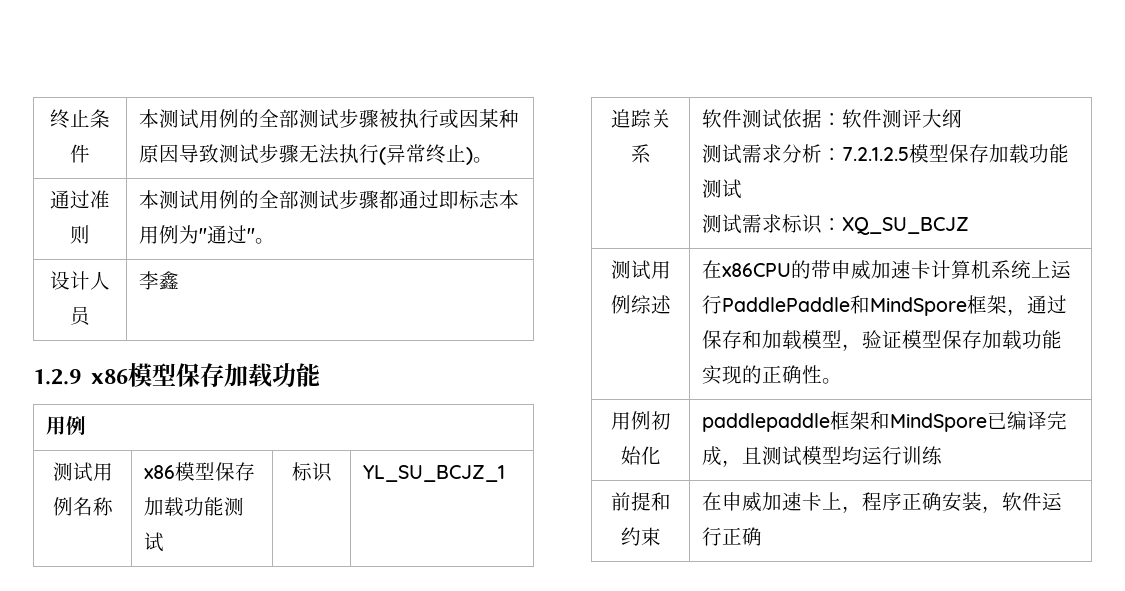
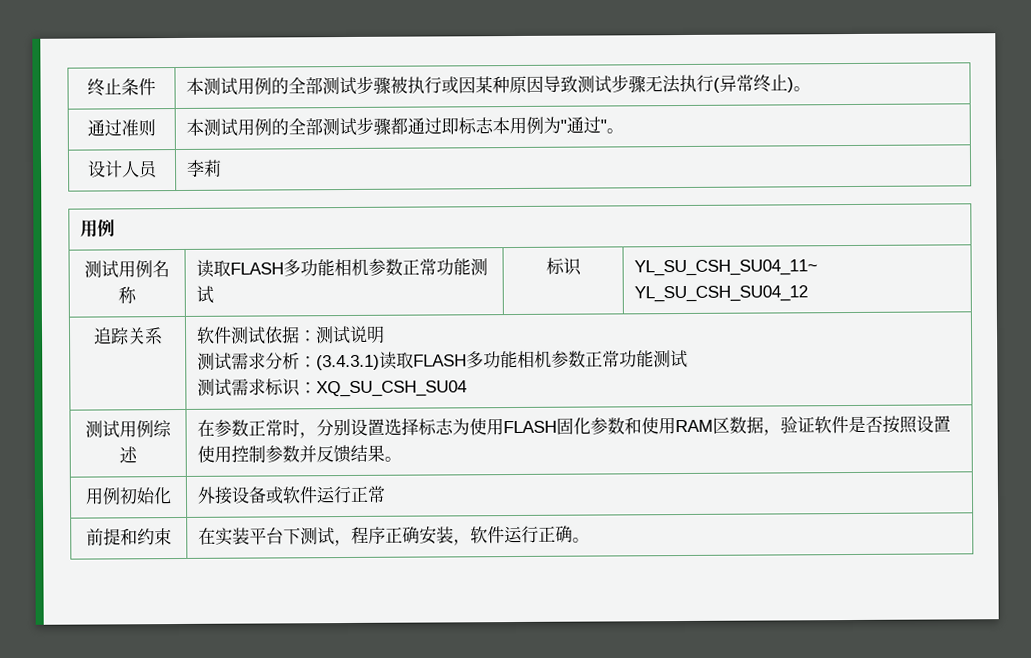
[159,271,180,290] [33,363,320,388] [46,416,87,435] [52,462,113,482] [52,497,113,516] [144,462,256,481] [144,497,185,517] 鑫 // 1.2.9 x86模型保存加载功能 // 用例 // 测试用例名称 | x86模型保存加载 -> [203,159,223,177] [80,219,116,238] [84,260,170,279] [118,286,137,304] [196,258,438,278] 莉 // 用例 // 测试用例名称 | 读取FLASH多功能相机参数正常
[363,465,506,482] YL_SU_BCJZ_1 -> [634,259,819,277] [634,285,809,303] YL_SU_CSH_SU04_11~ YL_SU_CSH_SU04_12
[842,109,963,128] 软件测评大纲 -> [315,325,386,345] 测试说明
[842,144,1030,164] 7.2.1.2.5模型保存加载 -> [316,350,621,371] (3.4.3.1)读取FLASH多功能相机参数正常
[842,217,970,235] XQ_SU_BCJZ -> [316,380,468,398] XQ_SU_CSH_SU04
[722,260,1072,280] [702,295,1068,316] [702,330,1063,351] [702,365,843,385] [610,411,671,430] [620,446,661,465] [702,411,1068,432] [702,446,944,467] x86CPU的带申威加速卡计算机系统上运行PaddlePaddle和MindSpore框架，通过保存和加载模型，验证模型保存加载功能实现的正确性。 // 用例初始化 | paddlepaddle框架和MindSpore已编译完成，且测试模型均运行训练 -> [214,415,952,439] [197,444,403,464] [85,487,172,505] [197,485,387,505] 参数正常时，分别设置选择标志为使用FLASH固化参数和使用RAM区数据，验证软件是否按照设置使用控制参数并反馈结果。 // 用例初始化 | 外接设备或软件运行正常
[722,492,843,512] 申威加速卡上 -> [215,527,336,546] 实装平台下测试
(763, 536) none -> [572,537,591,543] 。

